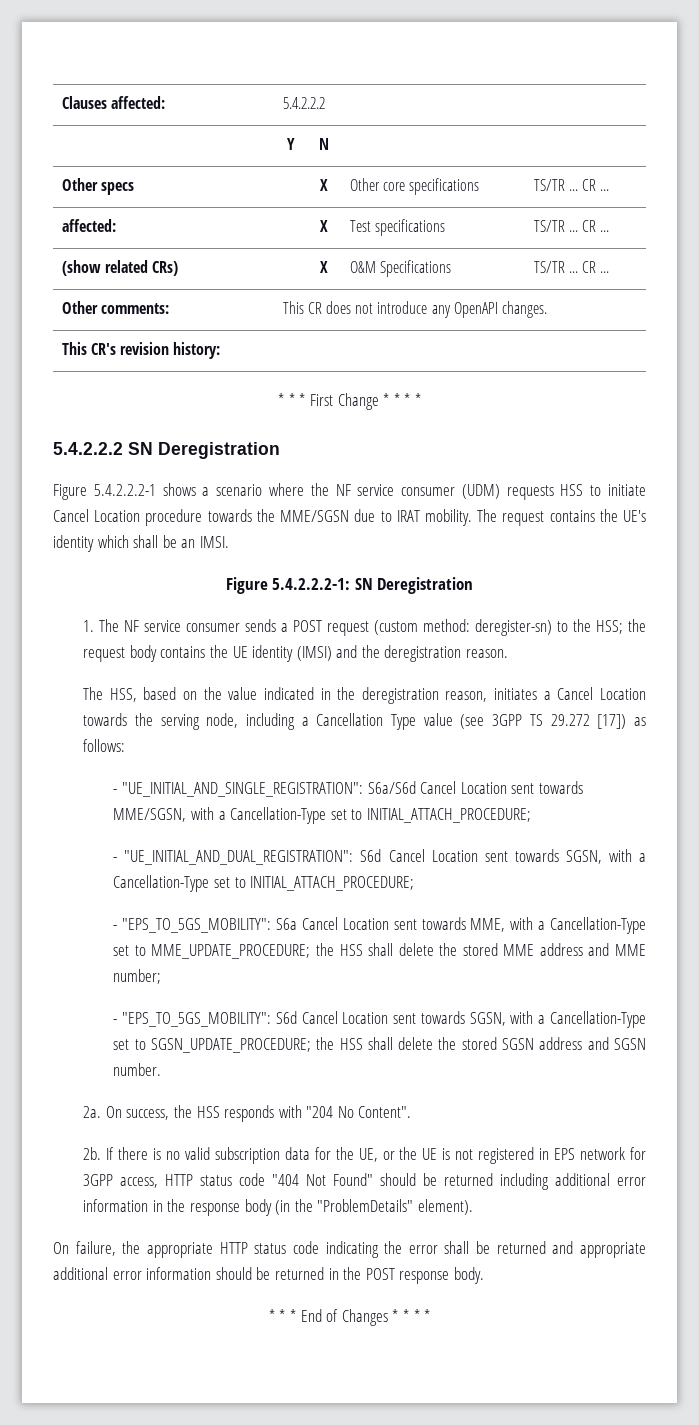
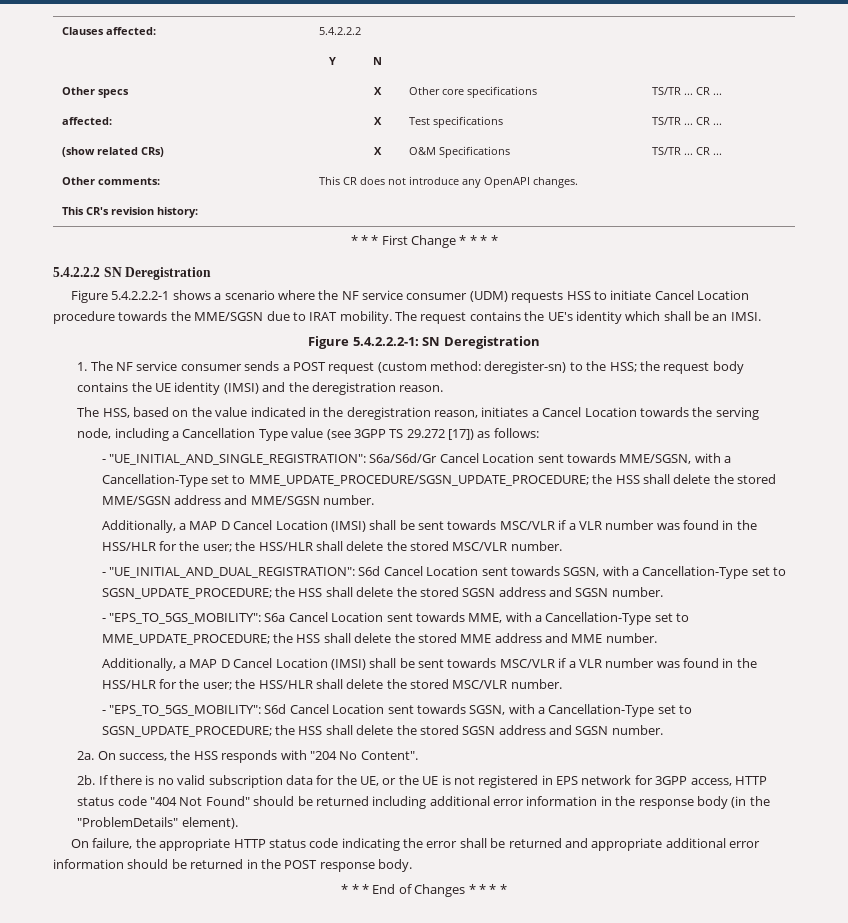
[367,781,416,794] S6a/S6d -> [369,453,438,463] S6a/S6d/Gr
[366,808,531,823] INITIAL_ATTACH_PROCEDURE; -> [248,474,777,486] [101,495,375,505] [101,520,757,533] [101,541,562,552] MME_UPDATE_PROCEDURE/SGSN_UPDATE_PROCEDURE; the HSS shall delete the stored MME/SGSN address and MME/SGSN number. // Additionally, a MAP D Cancel Location (IMSI) shall be sent towards MSC/VLR if a VLR number was found in the HSS/HLR for the user; the HSS/HLR shall delete the stored MSC/VLR number.
[250,876,415,891] INITIAL_ATTACH_PROCEDURE; -> [101,587,663,599] SGSN_UPDATE_PROCEDURE; the HSS shall delete the stored SGSN address and SGSN number.
[113,969,162,984] number; -> [605,633,657,643] [101,658,757,671] [101,679,562,690] number. // Additionally, a MAP D Cancel Location (IMSI) shall be sent towards MSC/VLR if a VLR number was found in the HSS/HLR for the user; the HSS/HLR shall delete the stored MSC/VLR number.

